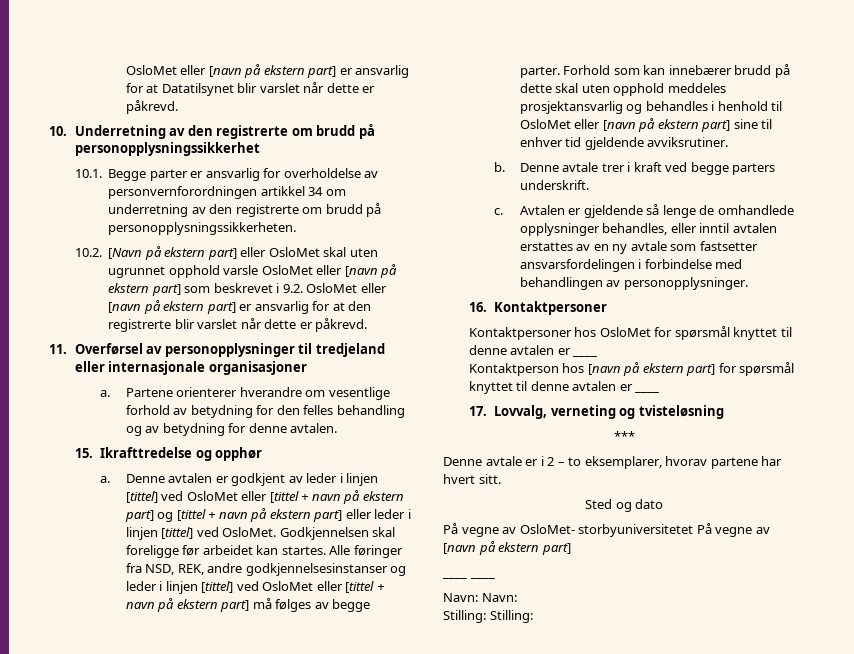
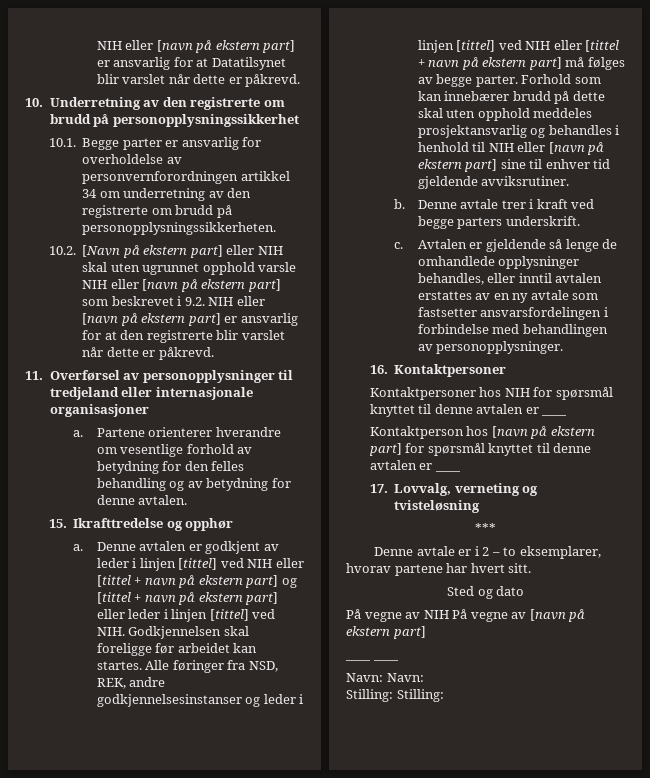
[125,65,177,75] OsloMet -> [96,41,122,50] NIH
[268,247,320,257] OsloMet -> [257,246,283,255] NIH
[261,265,313,275] OsloMet -> [82,280,108,289] NIH
[306,283,358,293] OsloMet -> [208,297,234,306] NIH
[186,491,238,501] OsloMet -> [247,559,273,568] NIH
[222,527,277,537] OsloMet. -> [96,627,125,636] NIH.
[262,581,314,591] OsloMet -> [525,41,551,50] NIH
[519,119,571,129] OsloMet -> [488,143,514,152] NIH
[599,327,651,337] OsloMet -> [504,388,530,397] NIH
[519,524,694,537] OsloMet- storbyuniversitetet -> [423,610,449,619] NIH

